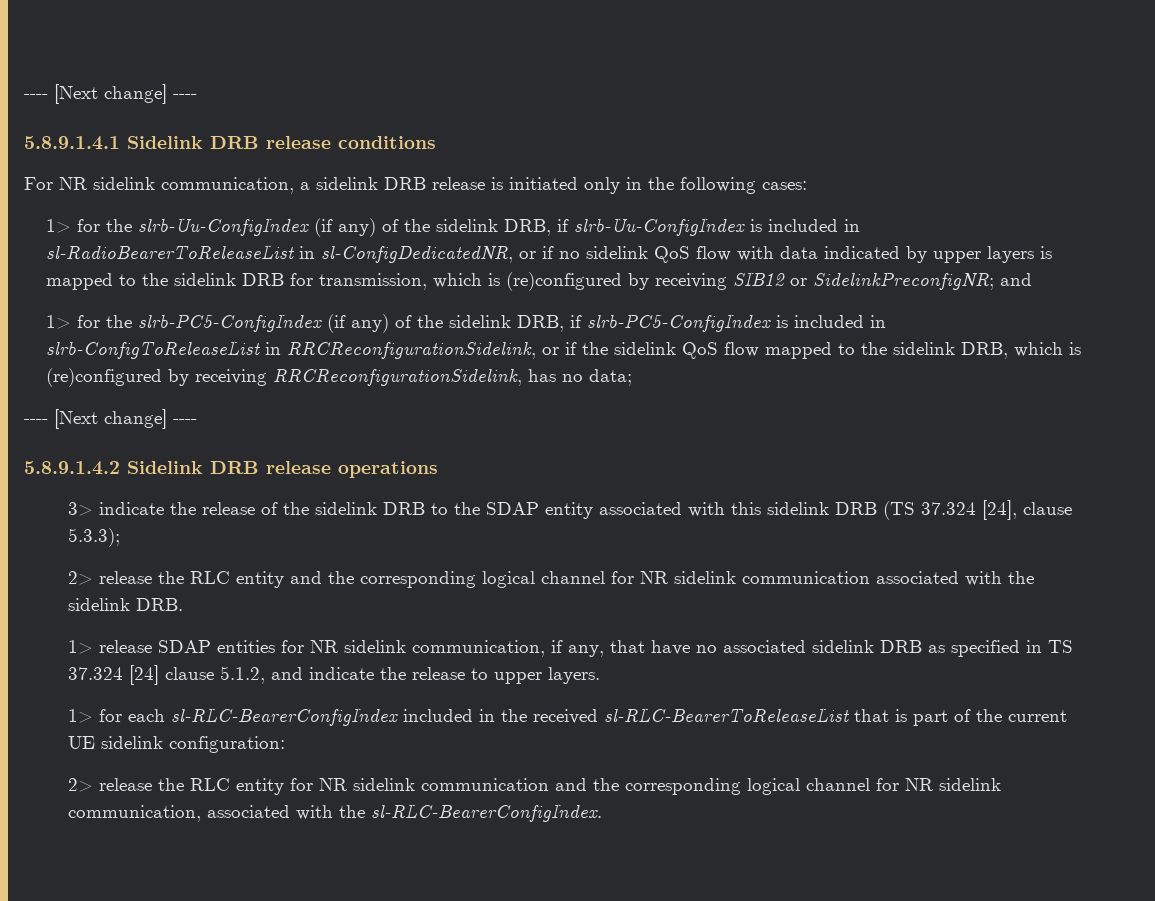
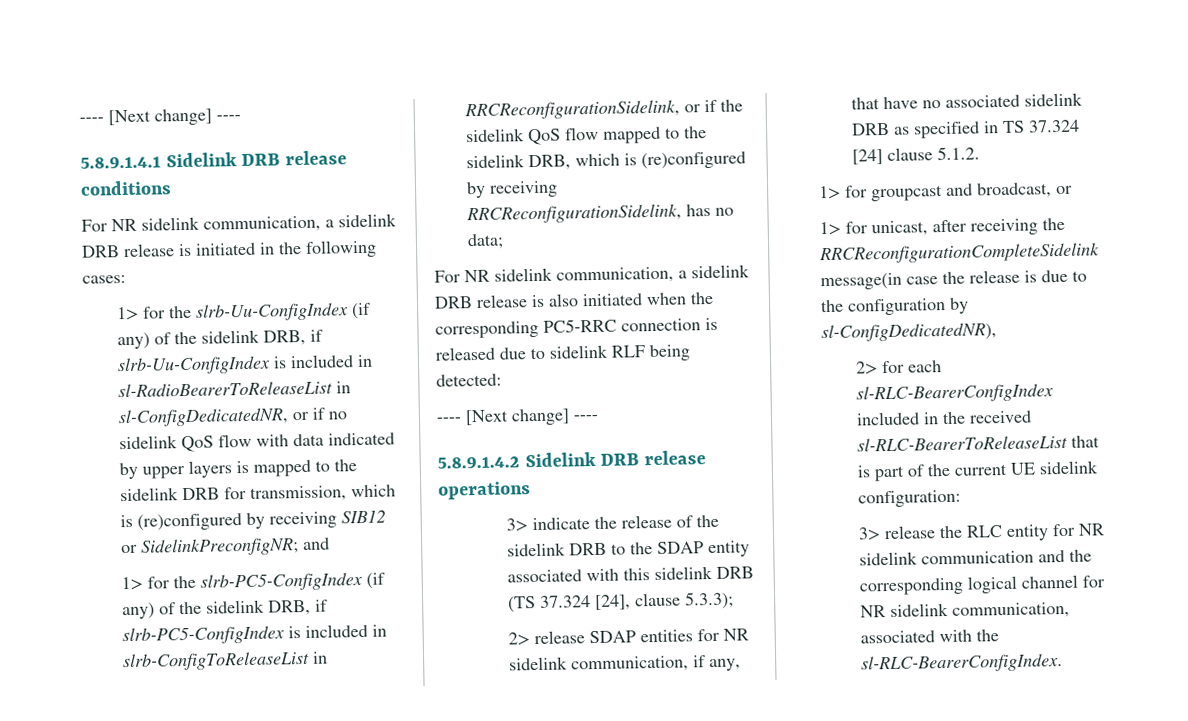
[584,177,620,194] only -> (256, 249) none
(633, 377) none -> [434,264,750,284] [434,291,714,309] [435,317,718,339] [435,344,691,362] [436,373,502,387] // For NR sidelink communication, a sidelink DRB release is also initiated when the corresponding PC5-RRC connection is released due to sidelink RLF being detected:
[158,571,1035,588] [68,598,184,611] [68,640,153,654] the RLC entity and the corresponding logical channel for NR sidelink communication associated with the sidelink DRB. // 1> release -> (586, 637) none
[220,666,601,684] [68,709,94,723] 5.1.2, and indicate the release to upper layers. // 1> -> [937,146,981,161] [819,182,1074,202] [819,217,1066,237] [819,242,1101,265] [820,269,1088,291] [821,297,970,316] [821,322,998,343] [856,361,879,375] 5.1.2. // 1> for groupcast and broadcast, or // 1> for unicast, after receiving the RRCReconfigurationCompleteSidelink message(in case the release is due to the configuration by sl-ConfigDedicatedNR), // 2>
[68,778,94,792] 2> -> [858,527,882,541] 3>

